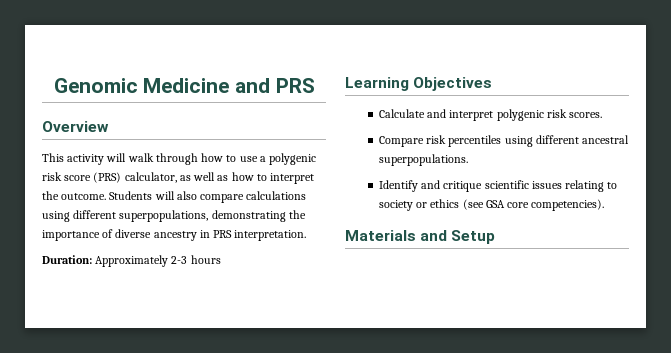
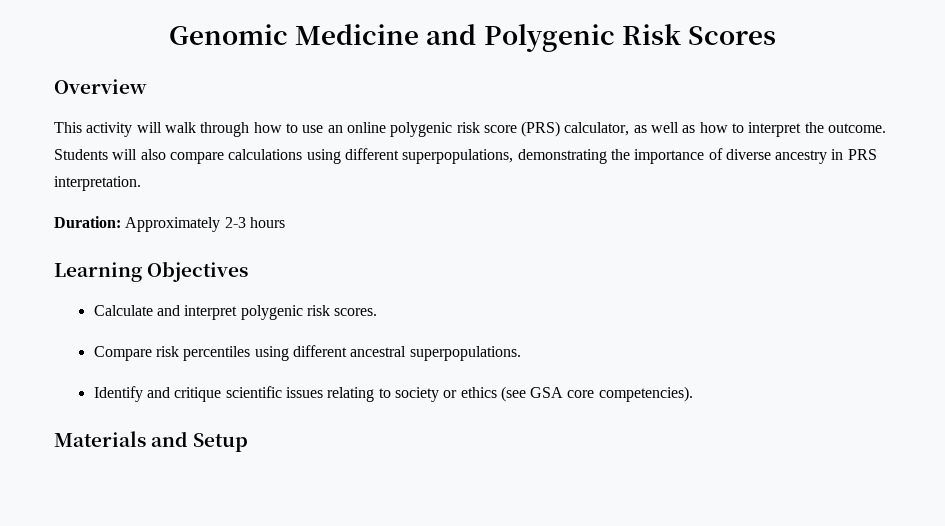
[275,78,315,93] PRS -> [483,24,776,52] Polygenic Risk Scores
[259,156,266,162] a -> [327,122,386,133] an online

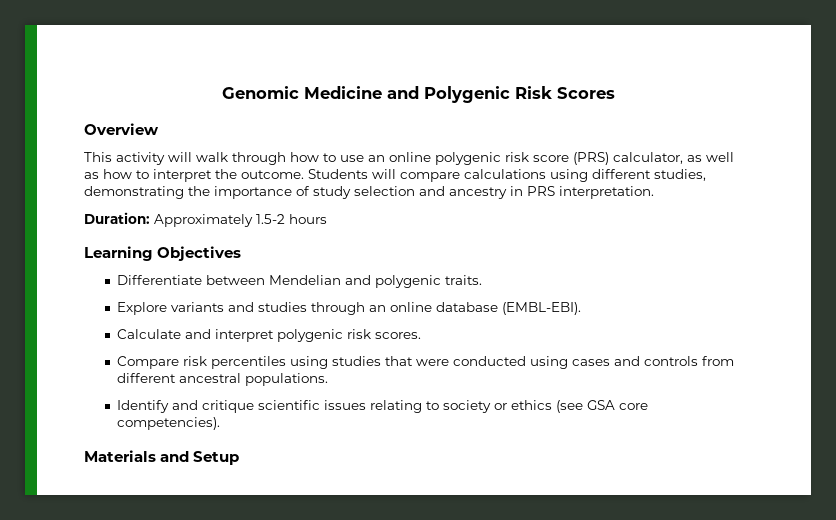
[140,149,166,160] also -> (396, 174) none
[402,149,514,164] superpopulations, -> [654,169,706,181] studies,
[725,149,771,160] diverse -> [313,186,445,199] study selection and
[224,217,246,228] 2-3 -> [256,214,285,224] 1.5-2
(249, 271) none -> [117,275,483,288] [117,302,582,315] // Differentiate between Mendelian and polygenic traits. // Explore variants and studies through an online database (EMBL-EBI).
(289, 353) none -> [332,356,735,369] studies that were conducted using cases and controls from
[409,346,521,361] superpopulations. -> [245,373,329,386] populations.

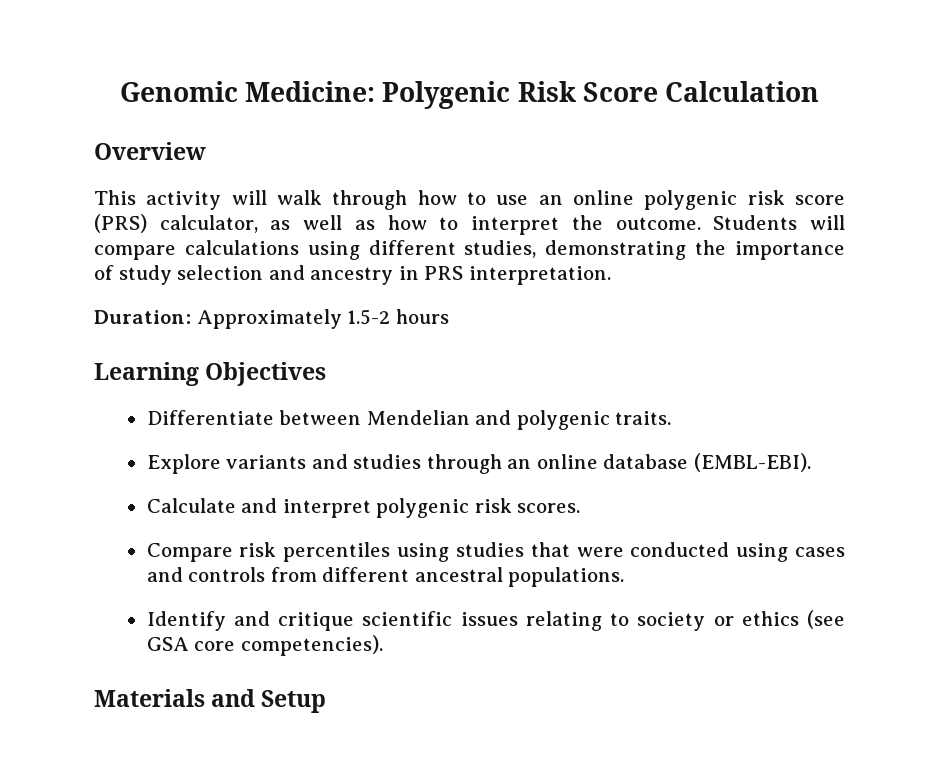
[303,86,615,103] Medicine and Polygenic Risk Scores -> [245,81,819,109] Medicine: Polygenic Risk Score Calculation

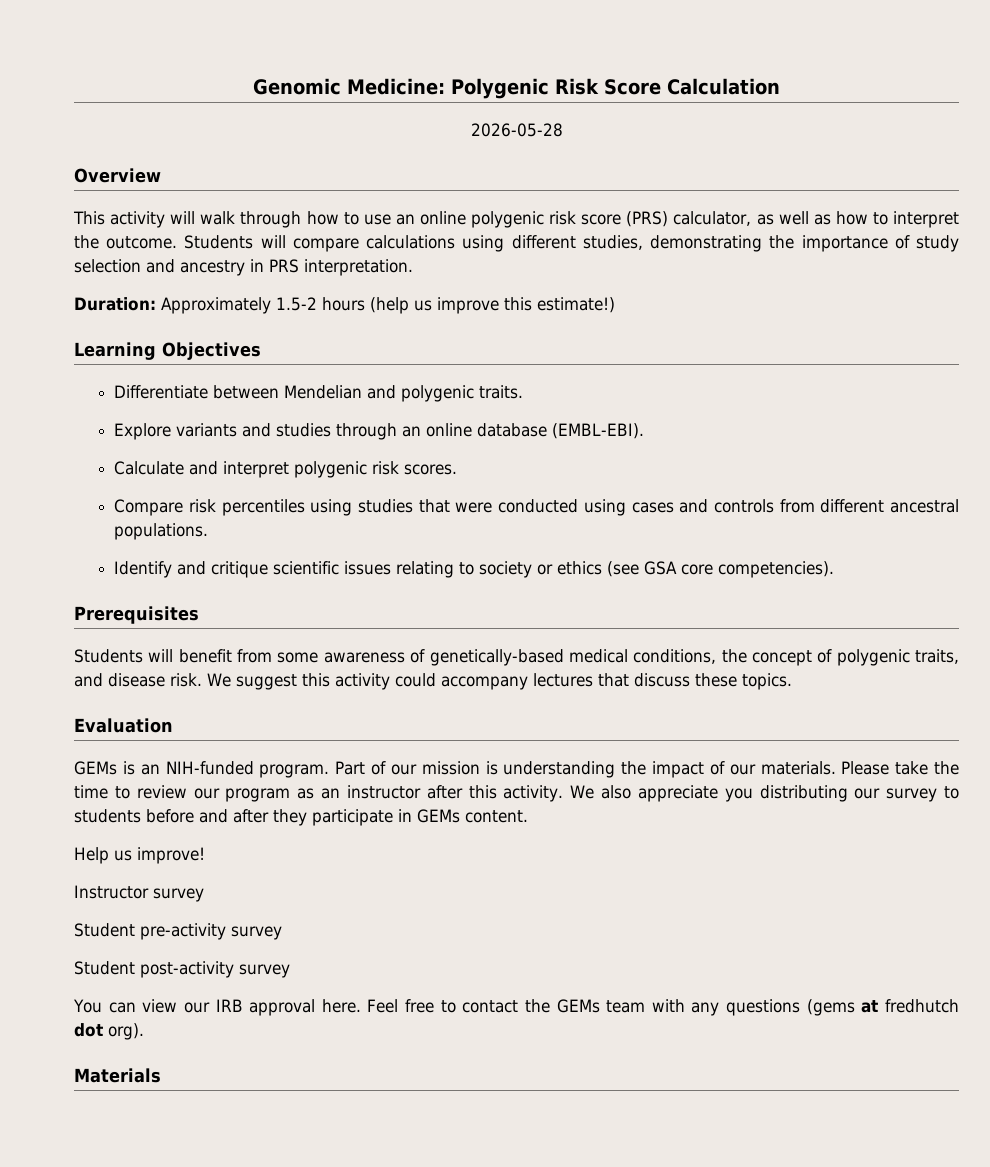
(819, 91) none -> [470,123,563,137] // 2026-05-28
(449, 316) none -> [370,297,615,314] (help us improve this estimate!)
(383, 645) none -> [74,606,199,624] [74,649,960,666] [74,673,792,690] [74,718,173,733] [74,761,960,778] [74,785,959,802] [74,809,528,826] [74,847,205,864] [74,885,204,902] [74,923,282,940] [74,961,290,978] [73,999,959,1016] [74,1023,144,1040] // Prerequisites // Students will benefit from some awareness of genetically-based medical conditions, the concept of polygenic traits, and disease risk. We suggest this activity could accompany lectures that discuss these topics. // Evaluation // GEMs is an NIH-funded program. Part of our mission is understanding the impact of our materials. Please take the time to review our program as an instructor after this activity. We also appreciate you distributing our survey to students before and after they participate in GEMs content. // Help us improve! // Instructor survey // Student pre-activity survey // Student post-activity survey // You can view our IRB approval here. Feel free to contact the GEMs team with any questions (gems at fredhutch dot org).
[211,689,327,713] and Setup -> (161, 1075) none

